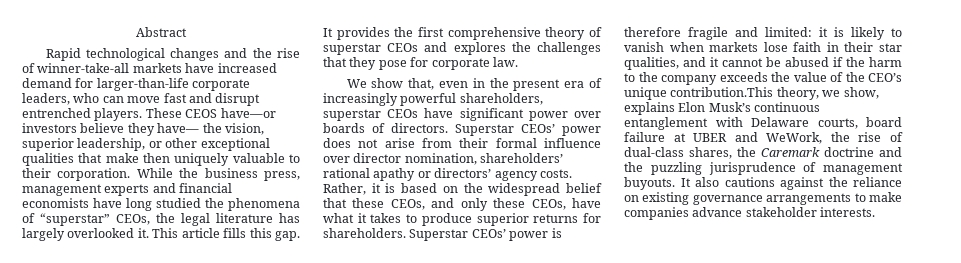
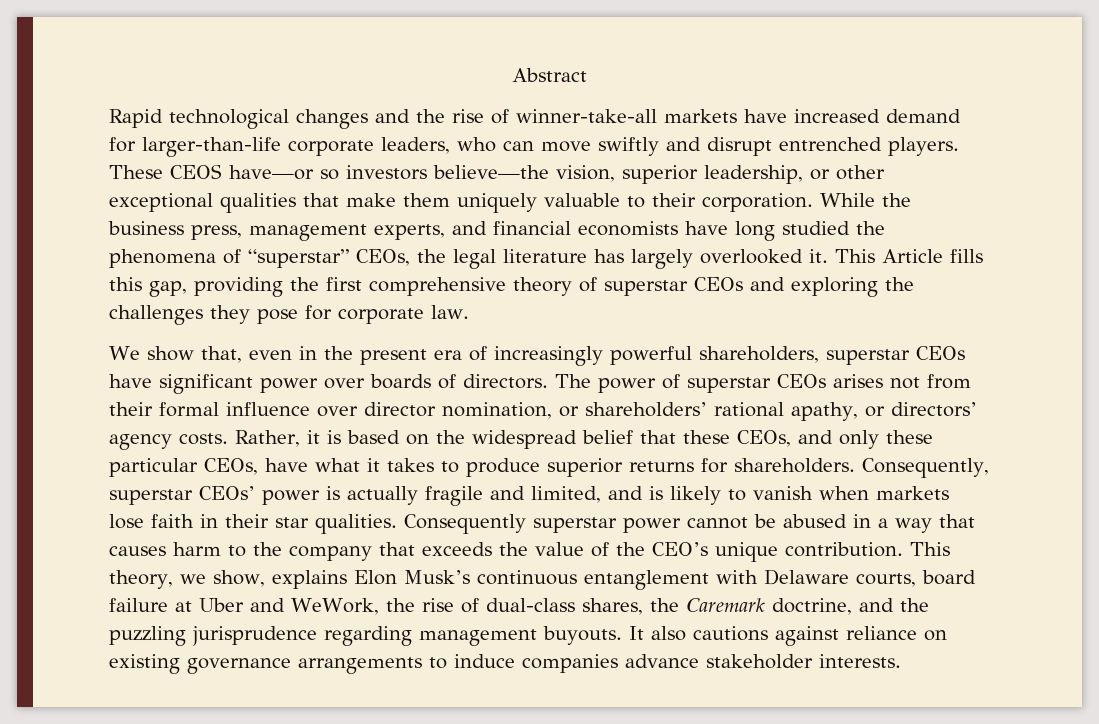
[163,93,187,103] fast -> [598,137,659,156] swiftly
[22,123,222,136] investors believe they have— the -> [320,165,549,180] so investors believe—the
[143,153,170,163] then -> [403,193,450,207] them
[104,184,150,196] experts -> [374,224,445,240] experts,
[181,228,220,238] article -> [882,249,943,263] Article
[274,231,300,241] [323,27,390,40] gap. It provides -> [149,277,283,297] gap, providing
[453,42,506,55] explores -> [791,277,878,297] exploring
[323,57,347,67] that -> (203, 315) none
[455,124,601,136] [323,138,415,148] Superstar CEOs’ power does not arise -> [555,374,920,393] The power of superstar CEOs arises not
(477, 159) none -> [559,406,579,417] or
[373,168,416,181] apathy -> [791,402,858,421] apathy,
(526, 203) none -> [109,458,198,477] particular
[409,229,469,241] Superstar -> [862,458,989,478] [109,489,193,505] Consequently, superstar
[624,27,681,37] therefore -> [347,486,418,505] actually
[765,27,828,37] limited: it -> [531,486,643,503] limited, and
[624,57,865,70] qualities, and it cannot be abused if the -> [315,514,975,534] [109,546,166,556] qualities. Consequently superstar power cannot be abused in a way that causes
(717, 80) none -> [379,542,415,556] that
[670,87,774,97] contribution.This -> [785,542,950,557] contribution. This
[693,133,728,142] UBER -> [199,598,244,612] Uber
[824,147,874,157] doctrine -> [771,598,852,615] doctrine,
[803,162,817,172] of -> [324,626,412,646] regarding
[828,177,848,187] the -> (839, 636) none
[869,192,902,202] make -> [454,654,515,668] induce

